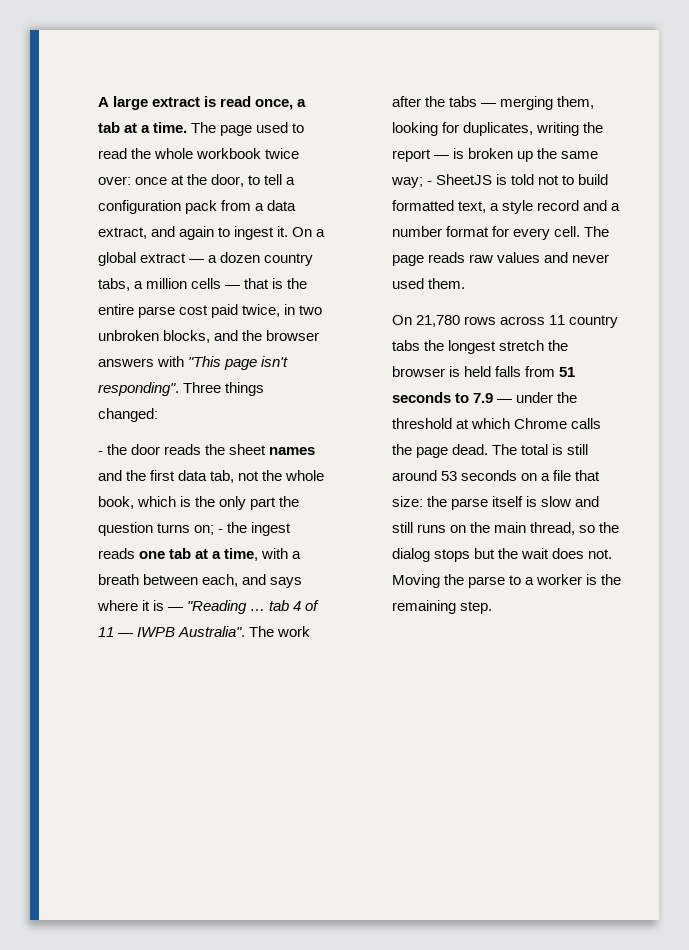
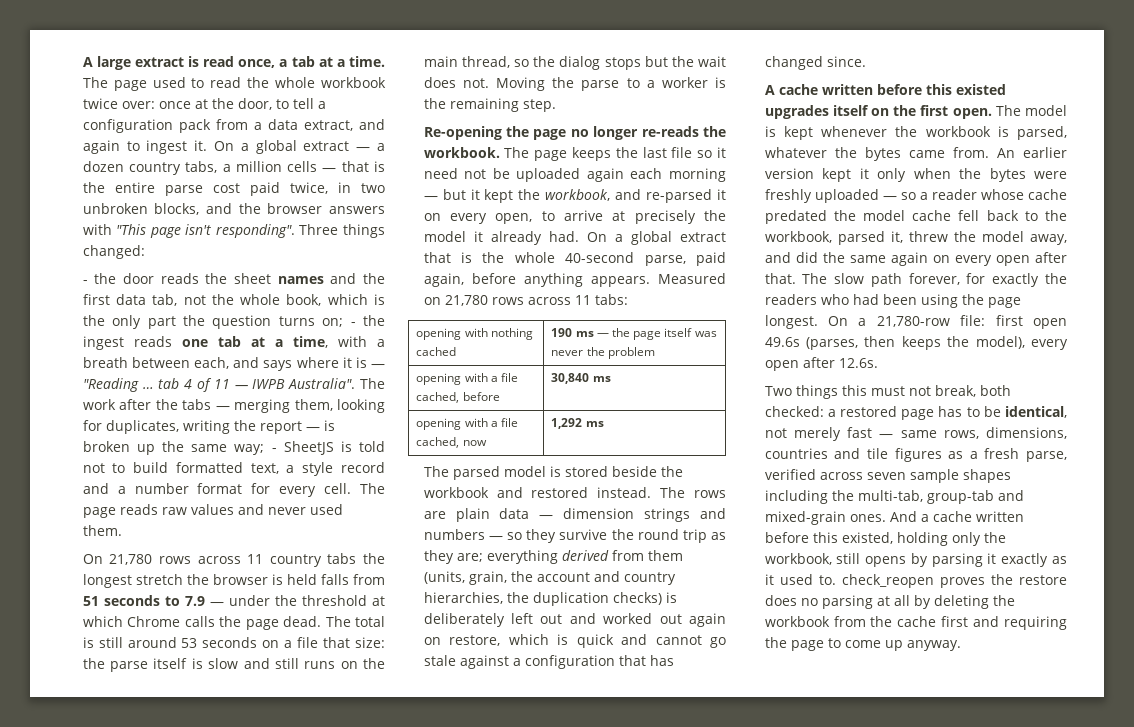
(492, 607) none -> [423,126,726,140] [423,147,726,161] [423,168,726,182] [423,189,726,203] [423,210,726,224] [423,231,726,245] [423,252,726,266] [423,273,726,287] [423,294,628,306] [416,328,533,340] [416,347,457,356] [551,328,717,340] [551,347,655,359] [416,373,518,385] [416,392,500,403] [551,373,611,384] [416,418,518,430] [416,437,487,448] [551,418,604,429] [423,466,683,480] [423,487,726,498] [423,508,726,522] [423,529,726,543] [423,550,683,564] [423,571,676,585] [423,592,677,606] [423,613,726,627] [423,634,726,648] [423,655,674,669] [764,56,866,70] [764,84,1006,95] [764,105,1067,119] [764,126,1067,140] [764,147,1067,161] [764,168,1067,182] [764,189,1067,203] [764,210,1067,224] [764,231,1067,245] [764,252,1067,266] [764,273,1067,287] [764,294,1021,308] [764,315,1067,329] [764,336,1068,350] [764,357,878,371] [764,385,1011,399] [764,406,1067,420] [764,427,1067,441] [764,448,1067,462] [764,469,1011,483] [764,490,1024,504] [764,511,1024,525] [764,532,1006,546] [764,553,1067,567] [764,574,1067,588] [764,595,1015,609] [764,616,1067,630] [764,637,961,651] // Re-opening the page no longer re-reads the workbook. The page keeps the last file so it need not be uploaded again each morning — but it kept the workbook, and re-parsed it on every open, to arrive at precisely the model it already had. On a global extract that is the whole 40-second parse, paid again, before anything appears. Measured on 21,780 rows across 11 tabs: // opening with nothing cached | 190 ms — the page itself was never the problem // opening with a file cached, before | 30,840 ms // opening with a file cached, now | 1,292 ms // The parsed model is stored beside the workbook and restored instead. The rows are plain data — dimension strings and numbers — so they survive the round trip as they are; everything derived from them (units, grain, the account and country hierarchies, the duplication checks) is deliberately left out and worked out again on restore, which is quick and cannot go stale against a configuration that has changed since. // A cache written before this existed upgrades itself on the first open. The model is kept whenever the workbook is parsed, whatever the bytes came from. An earlier version kept it only when the bytes were freshly uploaded — so a reader whose cache predated the model cache fell back to the workbook, parsed it, threw the model away, and did the same again on every open after that. The slow path forever, for exactly the readers who had been using the page longest. On a 21,780-row file: first open 49.6s (parses, then keeps the model), every open after 12.6s. // Two things this must not break, both checked: a restored page has to be identical, not merely fast — same rows, dimensions, countries and tile figures as a fresh parse, verified across seven sample shapes including the multi-tab, group-tab and mixed-grain ones. And a cache written before this existed, holding only the workbook, still opens by parsing it exactly as it used to. check_reopen proves the restore does no parsing at all by deleting the workbook from the cache first and requiring the page to come up anyway.

